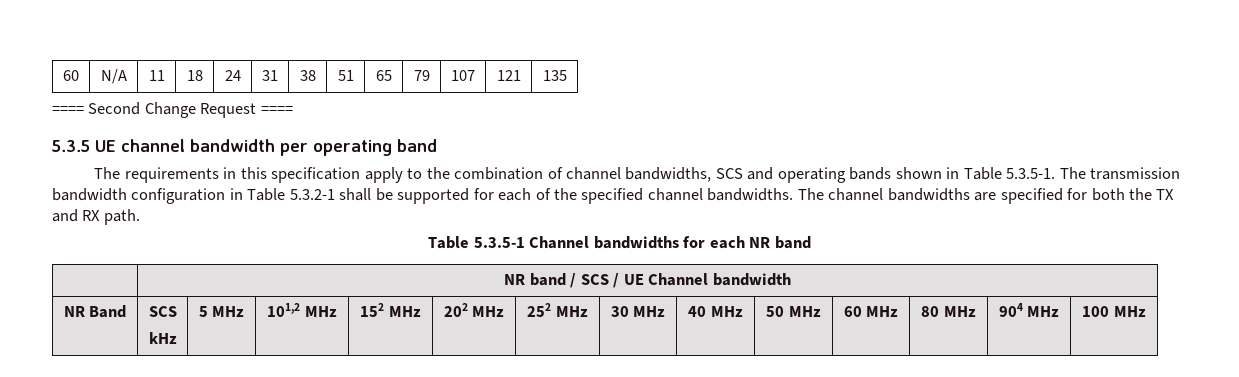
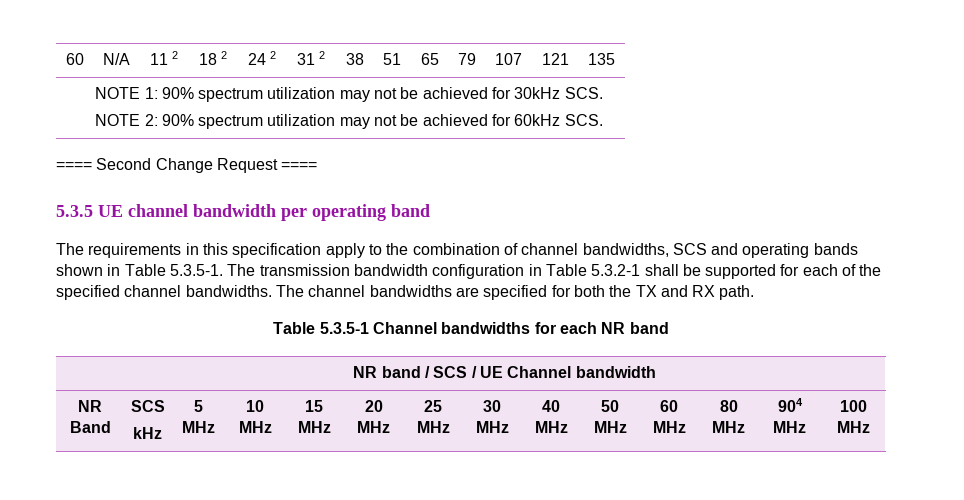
(165, 75) none -> [172,51,179,59] 2
(203, 75) none -> [221,51,228,59] 2
(241, 75) none -> [270,51,277,59] 2
(278, 75) none -> [319,51,326,59] 2
(567, 75) none -> [95,87,603,102] [95,114,603,129] // NOTE 1: 90% spectrum utilization may not be achieved for 30kHz SCS. // NOTE 2: 90% spectrum utilization may not be achieved for 60kHz SCS.
[267,303,337,317] [360,303,421,317] [443,303,505,317] [527,303,552,317] 101,2 MHz | 152 MHz | 202 MHz | 252 -> [246,400,264,412] [238,421,272,433] [305,400,323,412] [297,421,331,433] [364,400,383,412] [357,421,390,433] [424,400,442,412] 10 MHz | 15 MHz | 20 MHz | 25

